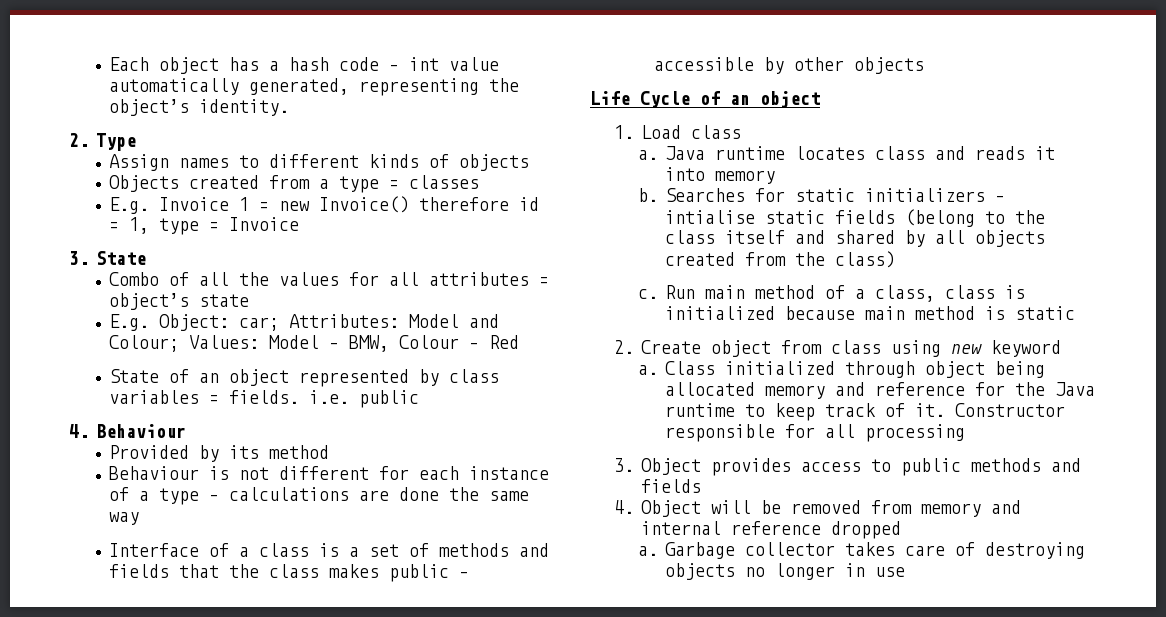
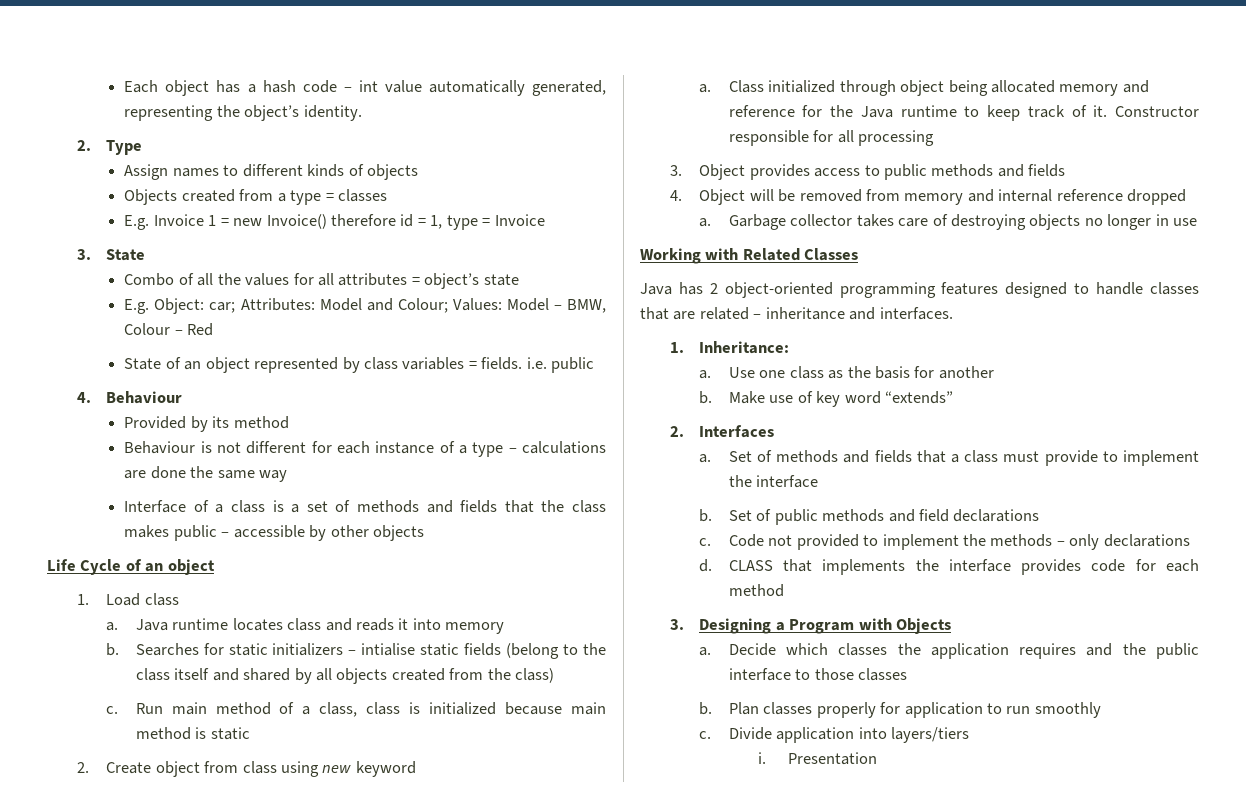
(906, 572) none -> [640,248,859,264] [640,282,1199,298] [640,307,953,320] [669,341,790,354] [699,366,994,379] [699,391,953,407] [669,425,775,438] [699,450,1199,466] [728,475,819,488] [699,509,1040,525] [699,534,1190,550] [699,559,1199,575] [728,584,784,597] [669,618,951,634] [699,643,1199,659] [728,668,908,681] [699,702,1101,718] [699,727,970,743] [758,752,877,765] // Working with Related Classes // Java has 2 object-oriented programming features designed to handle classes that are related – inheritance and interfaces. // 1. Inheritance: // a. Use one class as the basis for another // b. Make use of key word “extends” // 2. Interfaces // a. Set of methods and fields that a class must provide to implement the interface // b. Set of public methods and field declarations // c. Code not provided to implement the methods – only declarations // d. CLASS that implements the interface provides code for each method // 3. Designing a Program with Objects // a. Decide which classes the application requires and the public interface to those classes // b. Plan classes properly for application to run smoothly // c. Divide application into layers/tiers // i. Presentation

